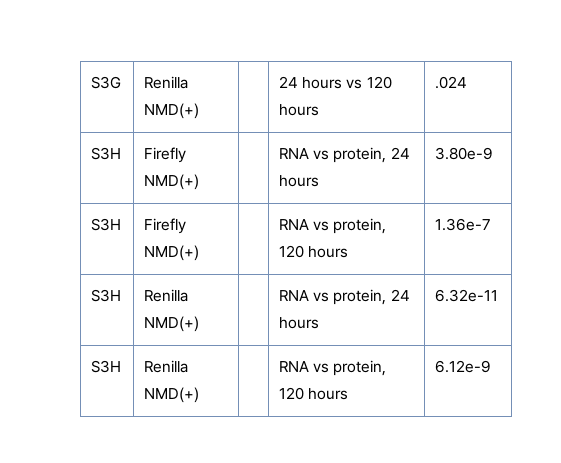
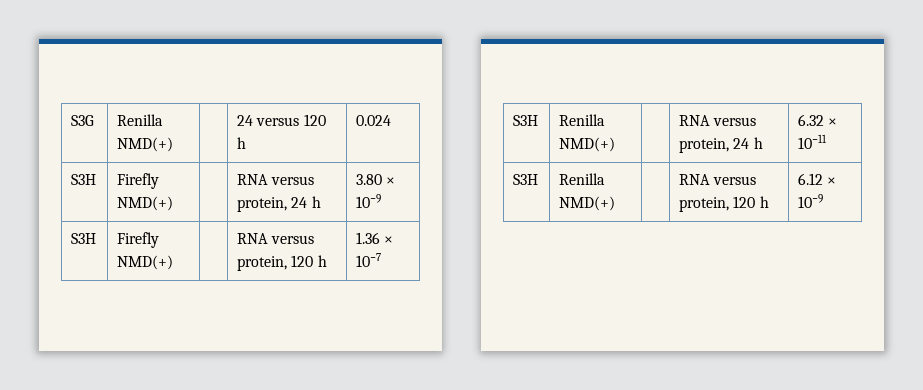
[302,76,392,89] [279,104,320,116] [435,76,468,89] [91,147,122,160] [144,147,187,163] [144,174,200,190] [279,147,410,163] [279,175,320,187] [435,147,494,160] [91,218,122,231] [144,218,187,234] [144,245,200,261] [279,218,387,234] [279,245,349,258] [435,218,492,231] [91,289,122,302] [144,289,189,302] [144,316,200,332] [279,289,410,305] [279,317,320,329] [435,289,499,302] [91,360,122,373] [144,360,189,373] [144,387,200,403] [279,360,387,376] [279,387,349,400] [435,360,492,373] hours vs 120 hours | .024 // S3H | Firefly NMD(+) | | RNA vs protein, 24 hours | 3.80e-9 // S3H | Firefly NMD(+) | | RNA vs protein, 120 hours | 1.36e-7 // S3H | Renilla NMD(+) | | RNA vs protein, 24 hours | 6.32e-11 // S3H | Renilla NMD(+) | | RNA vs protein, 120 hours | 6.12e-9 -> [256,114,326,126] [237,137,247,149] [356,115,392,126] [71,174,97,185] [117,173,160,189] [117,196,174,211] [237,174,315,185] [237,196,321,212] [356,174,396,185] [356,194,382,208] [71,233,97,244] [117,232,160,248] [117,255,174,270] [237,233,315,244] [237,255,327,271] [356,232,394,244] [356,253,382,267] [513,115,539,126] [559,114,606,126] [559,137,616,152] [679,115,757,126] [679,137,763,153] [798,114,838,126] [798,134,828,149] [513,174,539,185] [559,173,606,185] [559,196,616,211] [679,174,757,185] [679,196,769,212] [798,173,837,185] [798,194,824,208] versus 120 h | 0.024 // S3H | Firefly NMD(+) | | RNA versus protein, 24 h | 3.80 × 10−9 // S3H | Firefly NMD(+) | | RNA versus protein, 120 h | 1.36 × 10−7 // S3H | Renilla NMD(+) | | RNA versus protein, 24 h | 6.32 × 10−11 // S3H | Renilla NMD(+) | | RNA versus protein, 120 h | 6.12 × 10−9

